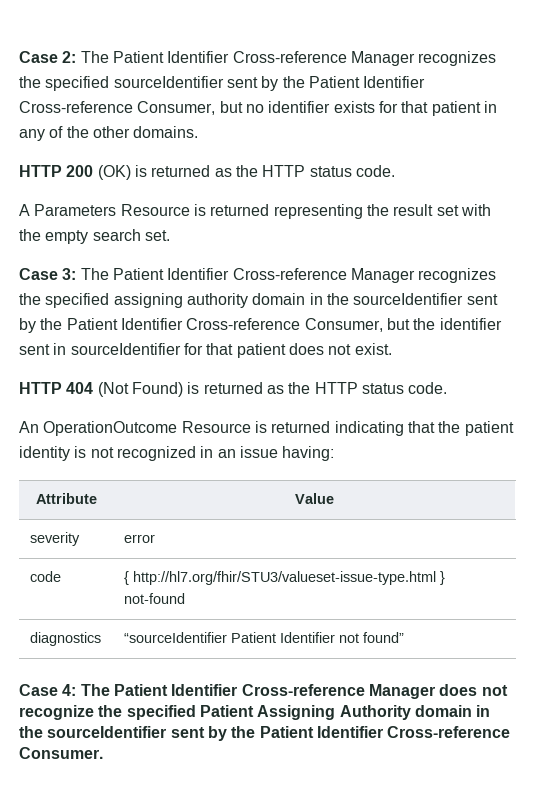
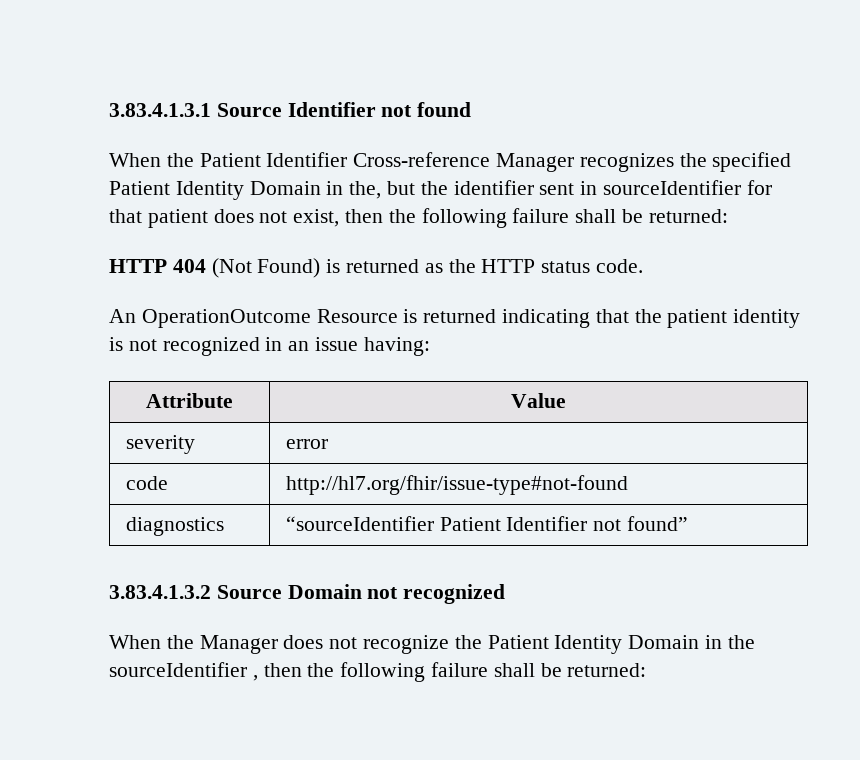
[19,51,497,66] [19,76,426,91] [19,101,497,116] [19,126,199,141] [19,165,395,180] [19,204,491,219] [19,229,170,244] [19,268,497,283] [19,293,498,308] [19,318,383,333] Case 2: The Patient Identifier Cross-reference Manager recognizes the specified sourceIdentifier sent by the Patient Identifier Cross-reference Consumer, but no identifier exists for that patient in any of the other domains. // HTTP 200 (OK) is returned as the HTTP status code. // A Parameters Resource is returned representing the result set with the empty search set. // Case 3: The Patient Identifier Cross-reference Manager recognizes the specified assigning authority domain in the sourceIdentifier sent by the Patient Identifier Cross-reference Consumer, -> [109,102,472,117] [109,152,792,172] [109,181,382,200] 3.83.4.1.3.1 Source Identifier not found // When the Patient Identifier Cross-reference Manager recognizes the specified Patient Identity Domain in the,
[354,343,392,355] exist. -> [293,208,728,228] exist, then the following failure shall be returned:
[124,571,446,585] [124,593,186,604] { http://hl7.org/fhir/STU3/valueset-issue-type.html } not-found -> [285,475,628,495] http://hl7.org/fhir/issue-type#not-found
[19,684,365,696] Case 4: The Patient Identifier Cross-reference -> [109,584,506,604] [109,635,194,649] 3.83.4.1.3.2 Source Domain not recognized // When the
[126,705,491,720] [19,726,511,741] [19,747,103,759] specified Patient Assigning Authority domain in the sourceIdentifier sent by the Patient Identifier Cross-reference Consumer. -> [487,635,755,654] [109,662,647,682] Patient Identity Domain in the sourceIdentifier , then the following failure shall be returned:

